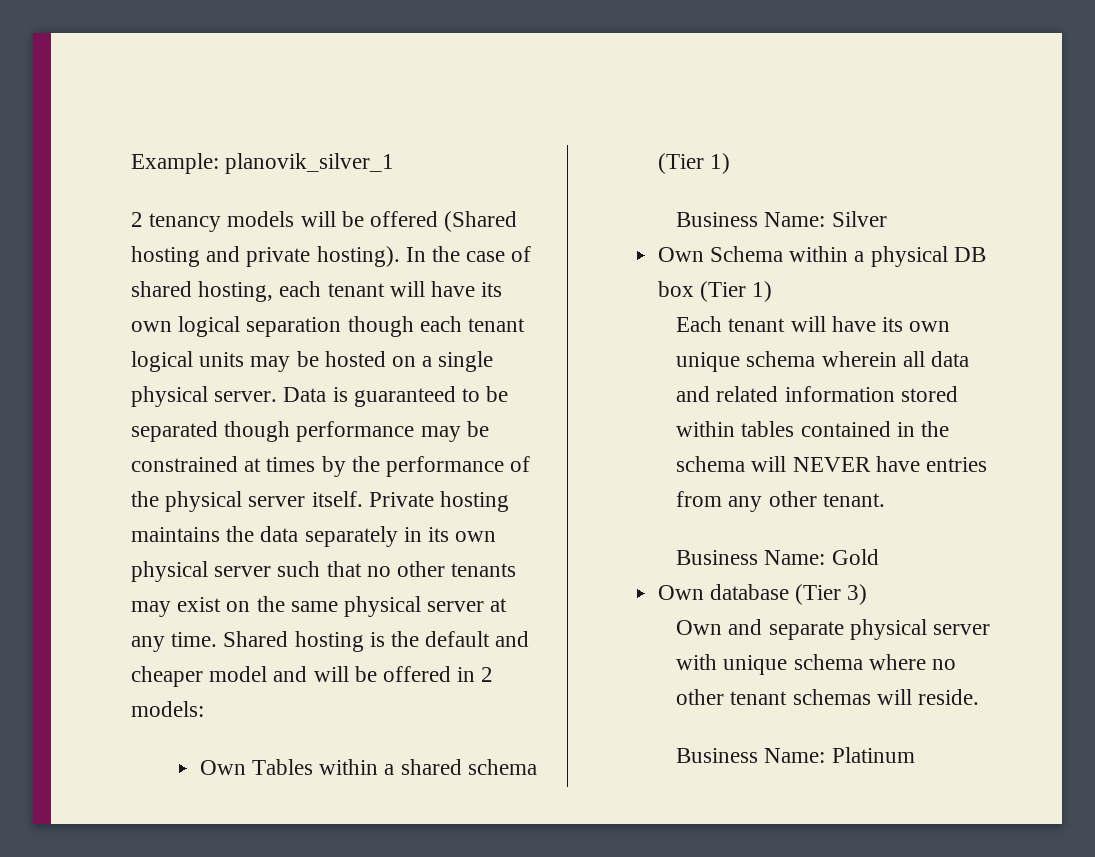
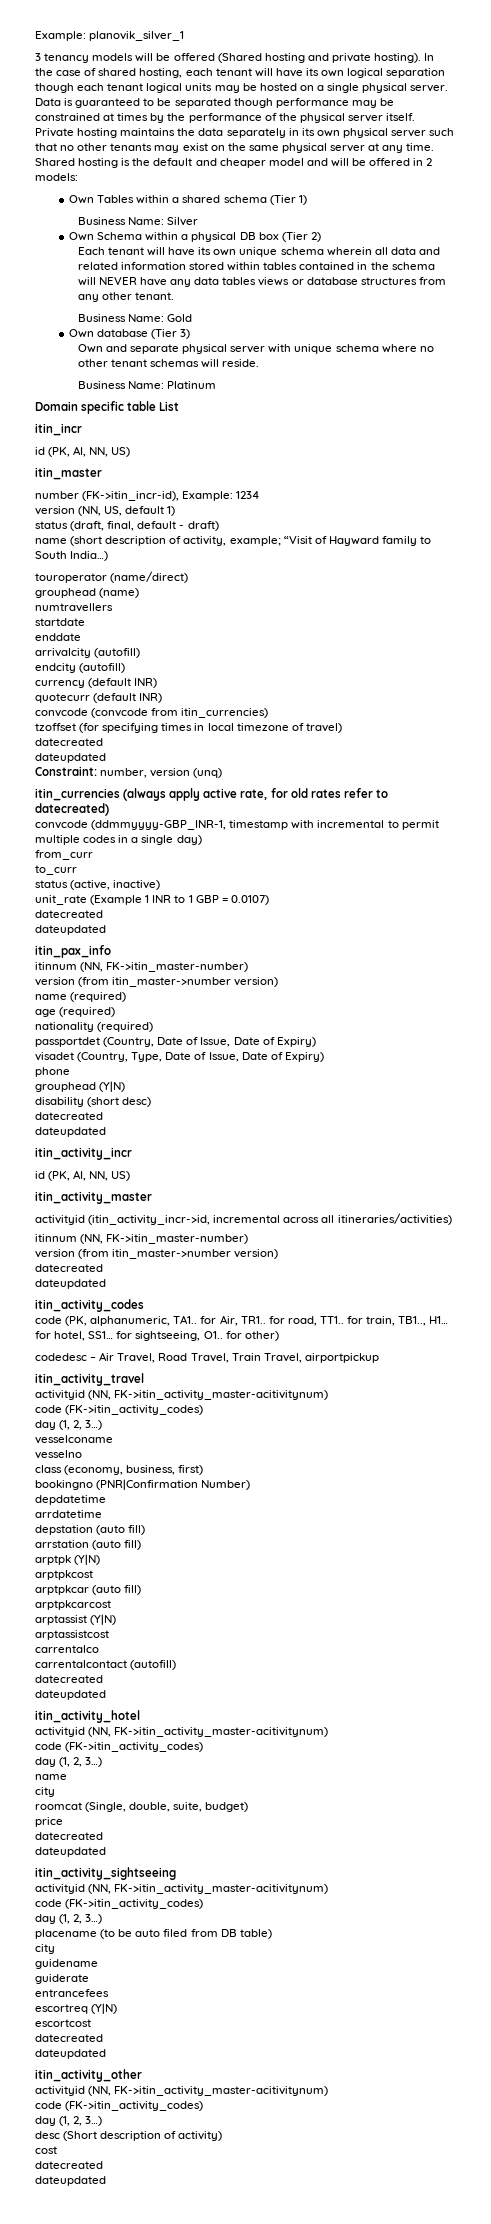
[131,212,143,227] 2 -> [35,53,41,61] 3
[752,281,773,302] 1) -> [310,232,321,242] 2)
[925,457,987,472] entries -> [170,277,417,287] any data tables views or database structures
(915, 755) none -> [35,401,180,414] [35,423,82,436] [35,446,131,457] [35,467,102,480] [35,491,260,501] [35,506,176,516] [35,521,219,531] [35,536,432,546] [35,551,109,561] [35,571,189,583] [35,588,140,598] [35,603,113,612] [35,618,85,626] [35,633,81,641] [35,648,141,658] [35,663,126,673] [35,678,158,688] [35,693,163,703] [35,708,269,718] [35,723,342,733] [35,738,103,746] [35,753,106,763] [35,766,223,778] [35,788,388,801] [35,803,109,816] [35,820,439,830] [35,835,202,845] [35,850,93,860] [35,865,77,875] [35,880,161,890] [35,895,269,905] [35,910,103,918] [35,925,106,935] [35,945,111,958] [35,962,249,972] [35,977,279,987] [35,992,127,1002] [35,1007,116,1017] [35,1022,154,1032] [35,1037,316,1047] [35,1052,324,1062] [35,1067,70,1077] [35,1081,126,1092] [35,1097,152,1107] [35,1112,103,1120] [35,1127,106,1137] [35,1147,132,1160] [35,1170,131,1181] [35,1191,152,1204] [35,1213,452,1225] [35,1234,249,1244] [35,1249,279,1259] [35,1264,103,1272] [35,1279,106,1289] [35,1299,144,1312] [35,1315,449,1326] [35,1331,279,1341] [35,1352,379,1363] [35,1373,144,1386] [35,1390,329,1400] [35,1405,204,1415] [35,1420,103,1430] [35,1435,113,1444] [35,1450,82,1459] [35,1465,204,1475] [35,1479,251,1490] [35,1495,106,1505] [35,1510,102,1518] [35,1525,146,1535] [35,1540,142,1550] [35,1554,101,1565] [35,1570,93,1580] [35,1585,142,1595] [35,1600,111,1610] [35,1614,117,1625] [35,1630,109,1640] [35,1645,99,1653] [35,1660,177,1670] [35,1675,103,1683] [35,1690,106,1700] [35,1710,140,1723] [35,1727,329,1737] [35,1742,204,1752] [35,1757,103,1767] [35,1774,67,1780] [35,1787,55,1797] [35,1802,249,1812] [35,1817,63,1827] [35,1832,103,1840] [35,1847,106,1857] [35,1867,176,1880] [35,1884,329,1894] [35,1899,204,1909] [35,1914,103,1924] [35,1929,272,1939] [35,1944,55,1954] [35,1959,98,1969] [35,1974,89,1984] [35,1989,109,1997] [35,2003,118,2014] [35,2019,91,2027] [35,2034,103,2042] [35,2049,106,2059] [35,2069,142,2082] [35,2086,329,2096] [35,2101,204,2111] [35,2116,103,2126] [35,2131,223,2141] [35,2146,57,2154] [35,2161,103,2169] [35,2176,106,2186] // Domain specific table List // itin_incr // id (PK, AI, NN, US) // itin_master // number (FK->itin_incr-id), Example: 1234 // version (NN, US, default 1) // status (draft, final, default - draft) // name (short description of activity, example; “Visit of Hayward family to South India…) // touroperator (name/direct) // grouphead (name) // numtravellers // startdate // enddate // arrivalcity (autofill) // endcity (autofill) // currency (default INR) // quotecurr (default INR) // convcode (convcode from itin_currencies) // tzoffset (for specifying times in local timezone of travel) // datecreated // dateupdated // Constraint: number, version (unq) // itin_currencies (always apply active rate, for old rates refer to datecreated) // convcode (ddmmyyyy-GBP_INR-1, timestamp with incremental to permit multiple codes in a single day) // from_curr // to_curr // status (active, inactive) // unit_rate (Example 1 INR to 1 GBP = 0.0107) // datecreated // dateupdated // itin_pax_info // itinnum (NN, FK->itin_master-number) // version (from itin_master->number version) // name (required) // age (required) // nationality (required) // passportdet (Country, Date of Issue, Date of Expiry) // visadet (Country, Type, Date of Issue, Date of Expiry) // phone // grouphead (Y|N) // disability (short desc) // datecreated // dateupdated // itin_activity_incr // id (PK, AI, NN, US) // itin_activity_master // activityid (itin_activity_incr->id, incremental across all itineraries/activities) // itinnum (NN, FK->itin_master-number) // version (from itin_master->number version) // datecreated // dateupdated // itin_activity_codes // code (PK, alphanumeric, TA1.. for Air, TR1.. for road, TT1.. for train, TB1.., H1… for hotel, SS1… for sightseeing, O1.. for other) // codedesc – Air Travel, Road Travel, Train Travel, airportpickup // itin_activity_travel // activityid (NN, FK->itin_activity_master-acitivitynum) // code (FK->itin_activity_codes) // day (1, 2, 3…) // vesselconame // vesselno // class (economy, business, first) // bookingno (PNR|Confirmation Number) // depdatetime // arrdatetime // depstation (auto fill) // arrstation (auto fill) // arptpk (Y|N) // arptpkcost // arptpkcar (auto fill) // arptpkcarcost // arptassist (Y|N) // arptassistcost // carrentalco // carrentalcontact (autofill) // datecreated // dateupdated // itin_activity_hotel // activityid (NN, FK->itin_activity_master-acitivitynum) // code (FK->itin_activity_codes) // day (1, 2, 3…) // name // city // roomcat (Single, double, suite, budget) // price // datecreated // dateupdated // itin_activity_sightseeing // activityid (NN, FK->itin_activity_master-acitivitynum) // code (FK->itin_activity_codes) // day (1, 2, 3…) // placename (to be auto filed from DB table) // city // guidename // guiderate // entrancefees // escortreq (Y|N) // escortcost // datecreated // dateupdated // itin_activity_other // activityid (NN, FK->itin_activity_master-acitivitynum) // code (FK->itin_activity_codes) // day (1, 2, 3…) // desc (Short description of activity) // cost // datecreated // dateupdated

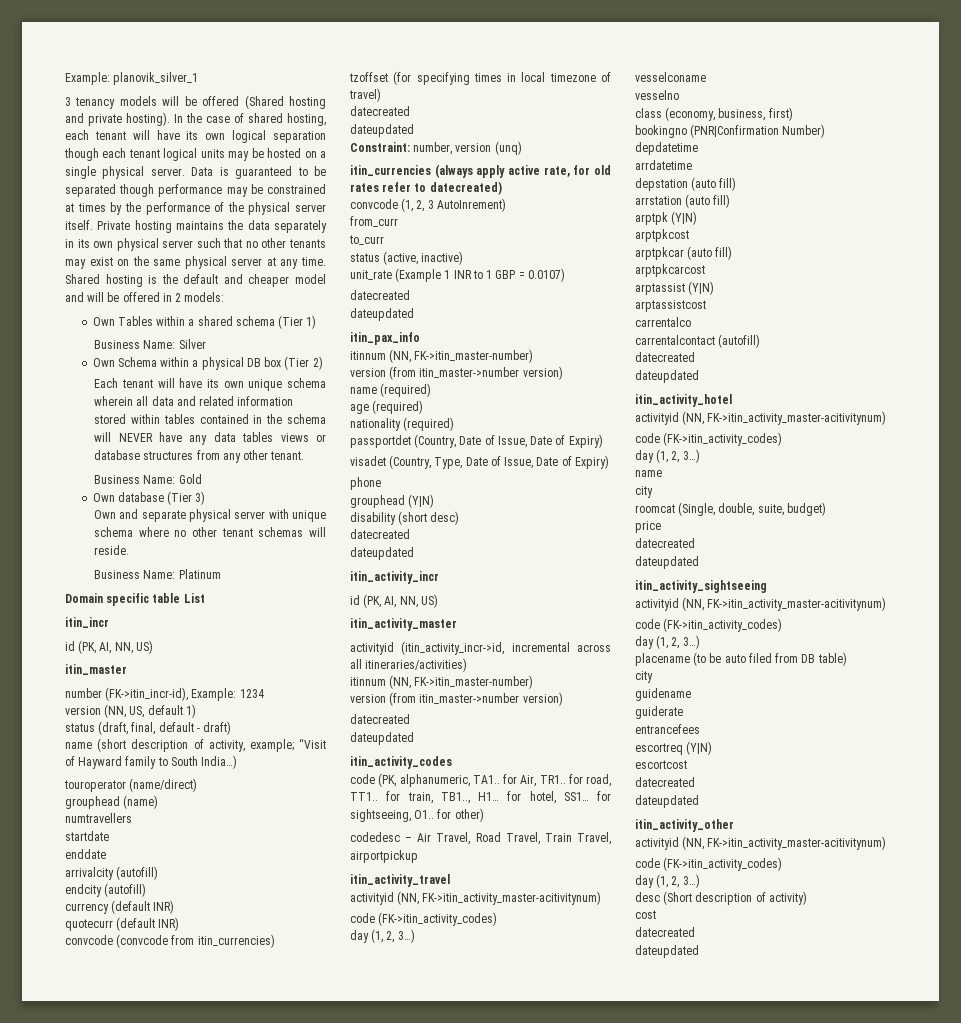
[91,820,439,830] [35,835,202,845] (ddmmyyyy-GBP_INR-1, timestamp with incremental to permit multiple codes in a single day) -> [401,198,506,212] (1, 2, 3 AutoInrement)

